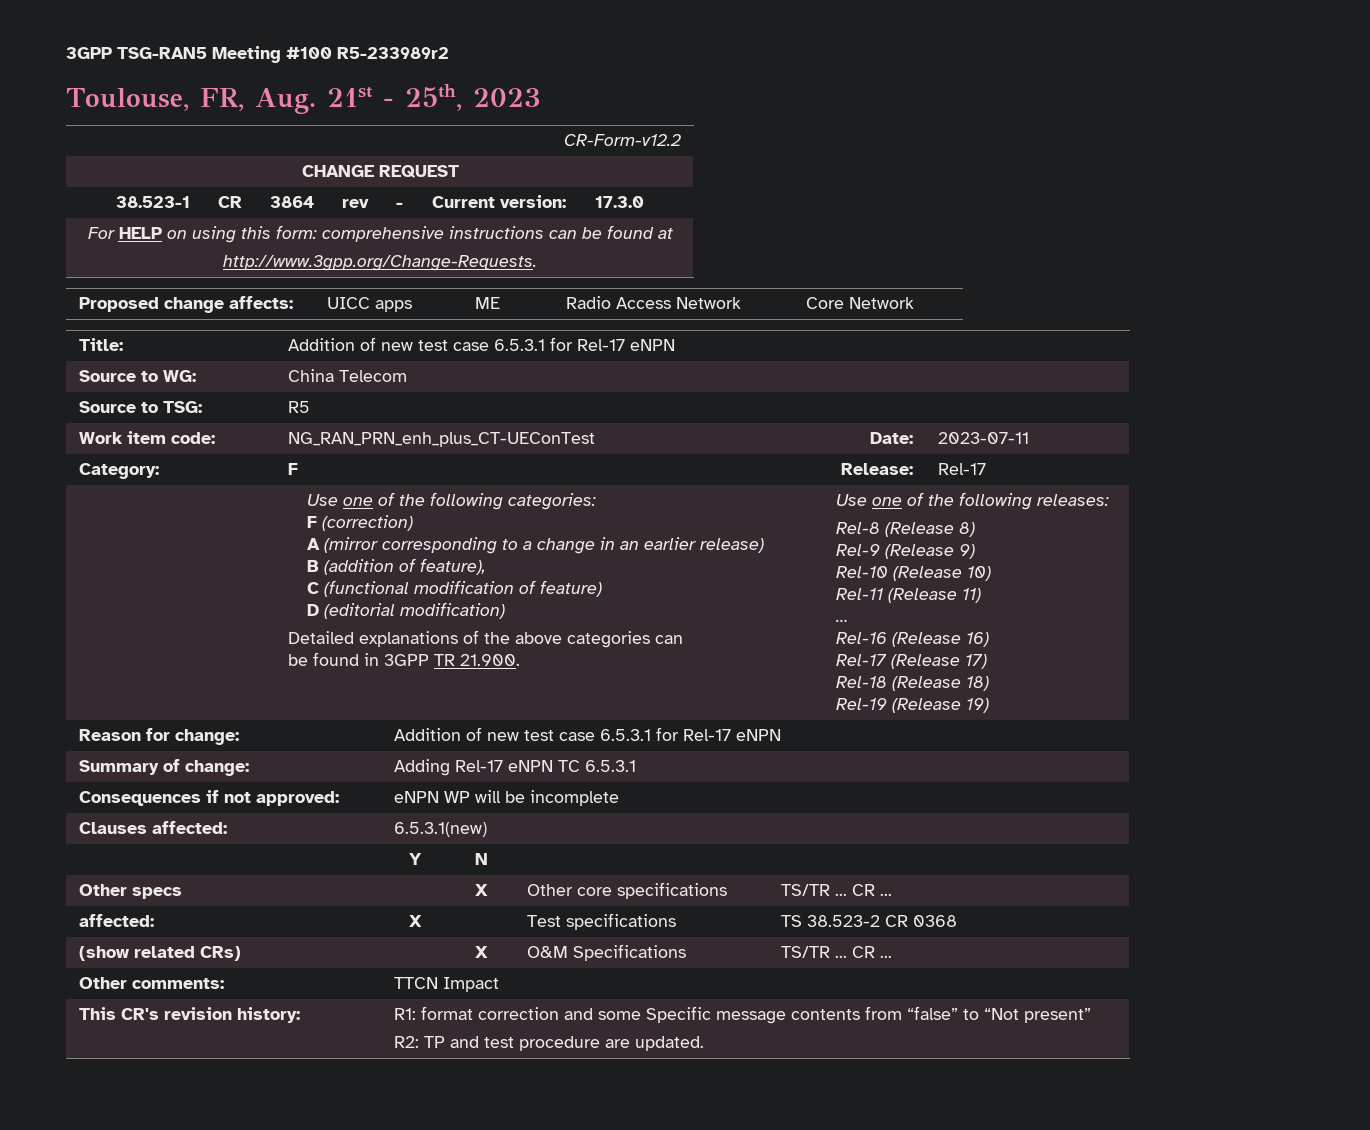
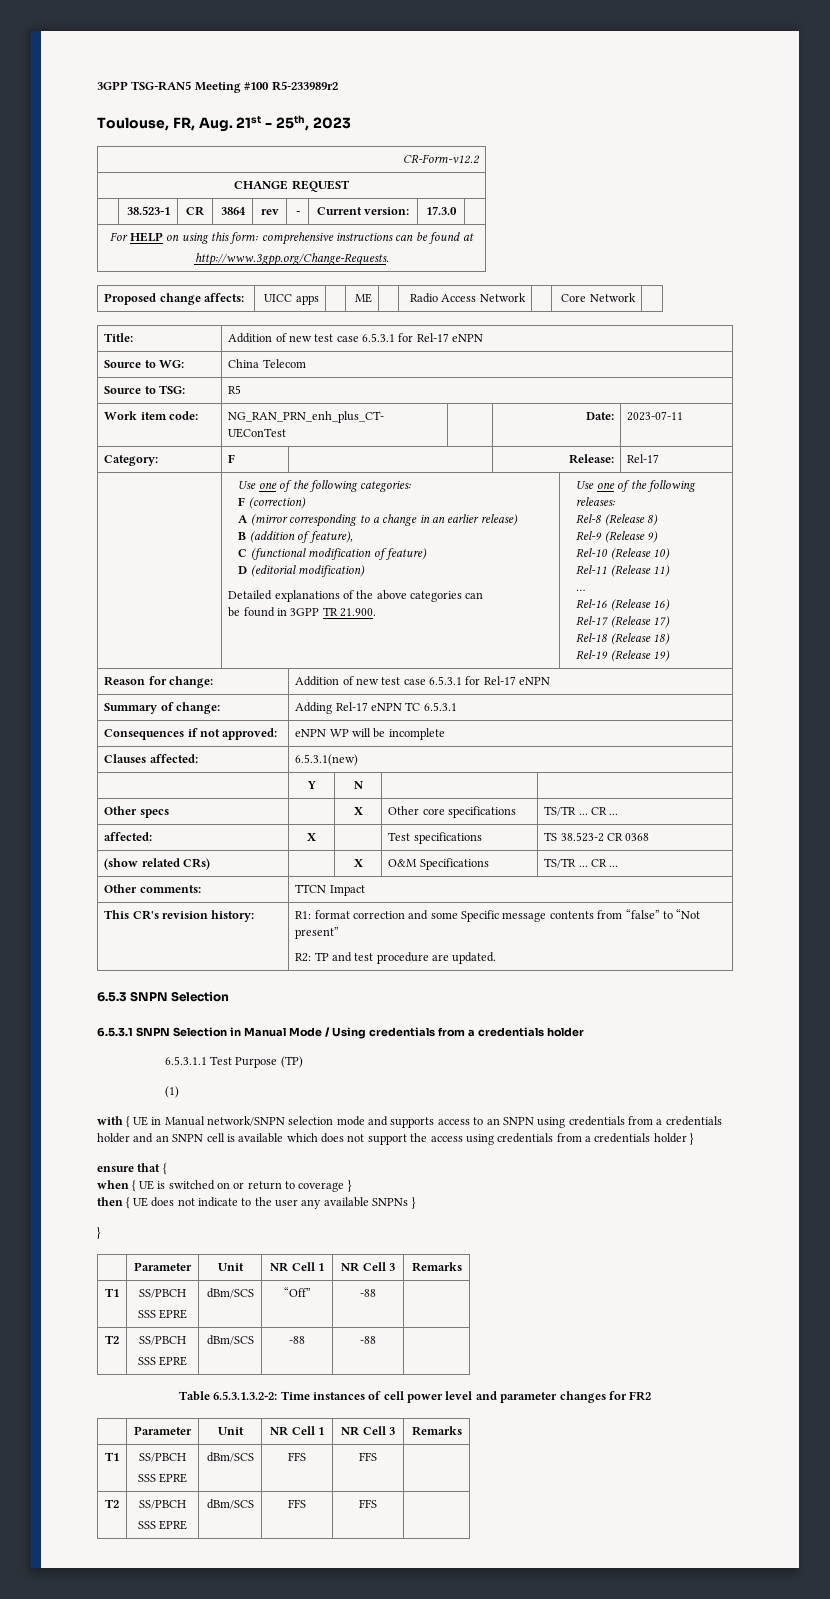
(705, 1043) none -> [97,991,230,1002] [97,1027,584,1039] [164,1056,303,1068] [164,1086,179,1098] [97,1116,722,1128] [97,1133,695,1145] [97,1163,167,1175] [97,1180,352,1192] [97,1197,416,1209] [97,1227,101,1239] [134,1262,192,1271] [217,1263,244,1271] [270,1262,324,1272] [341,1262,395,1272] [411,1262,462,1272] [105,1288,119,1297] [139,1289,186,1298] [137,1309,188,1319] [206,1288,254,1298] [283,1287,311,1297] [360,1289,376,1297] [105,1335,119,1344] [139,1336,186,1345] [137,1356,188,1366] [206,1335,254,1345] [289,1336,305,1344] [360,1336,376,1344] [178,1391,652,1403] [134,1426,192,1435] [217,1427,244,1435] [270,1426,324,1436] [341,1426,395,1436] [411,1426,462,1436] [105,1452,119,1461] [139,1453,186,1462] [137,1473,188,1483] [206,1452,254,1462] [288,1452,306,1461] [359,1452,377,1461] [105,1499,119,1508] [139,1500,186,1509] [137,1520,188,1530] [206,1499,254,1509] [288,1499,306,1508] [359,1499,377,1508] // 6.5.3 SNPN Selection // 6.5.3.1 SNPN Selection in Manual Mode / Using credentials from a credentials holder // 6.5.3.1.1 Test Purpose (TP) // (1) // with { UE in Manual network/SNPN selection mode and supports access to an SNPN using credentials from a credentials holder and an SNPN cell is available which does not support the access using credentials from a credentials holder } // ensure that { // when { UE is switched on or return to coverage } // then { UE does not indicate to the user any available SNPNs } // } // | Parameter | Unit | NR Cell 1 | NR Cell 3 | Remarks // T1 | SS/PBCH // SSS EPRE | dBm/SCS | “Off” | -88 | // T2 | SS/PBCH // SSS EPRE | dBm/SCS | -88 | -88 | // Table 6.5.3.1.3.2-2: Time instances of cell power level and parameter changes for FR2 // | Parameter | Unit | NR Cell 1 | NR Cell 3 | Remarks // T1 | SS/PBCH // SSS EPRE | dBm/SCS | FFS | FFS | // T2 | SS/PBCH // SSS EPRE | dBm/SCS | FFS | FFS |

